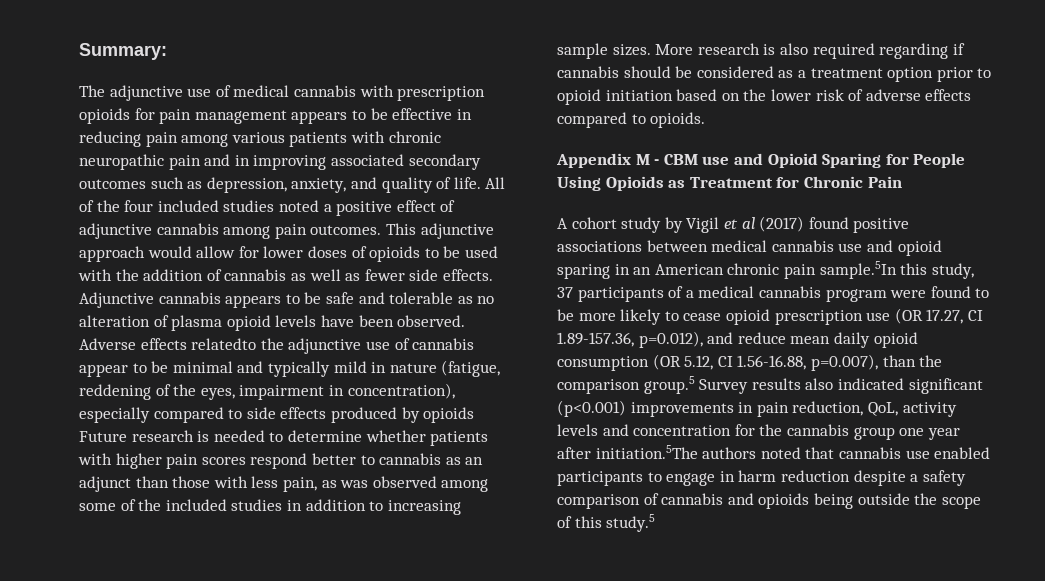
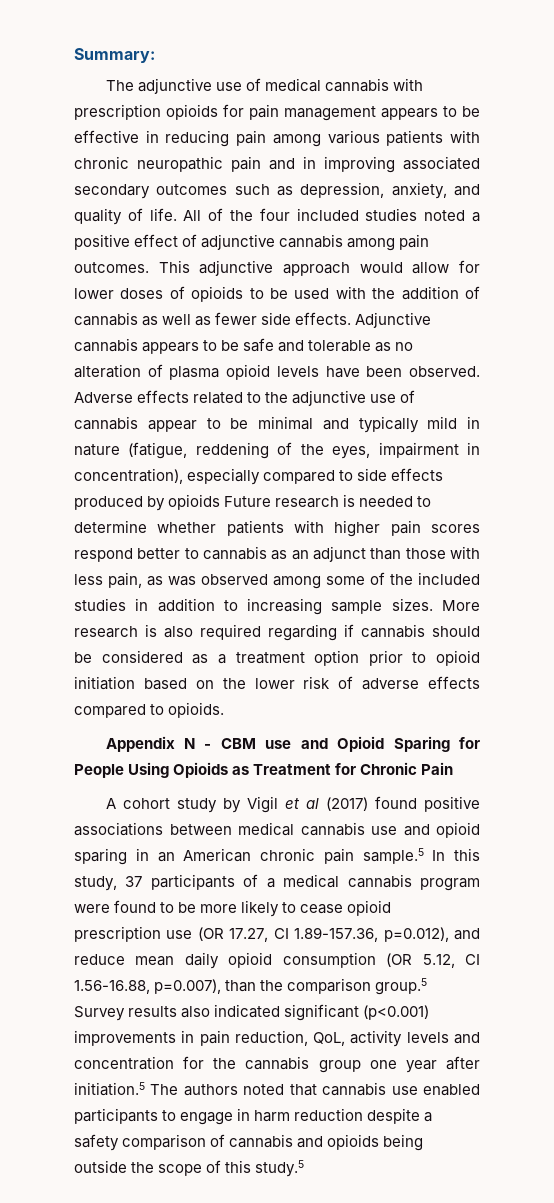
[191,338,257,350] relatedto -> [193,392,262,404] related to
[635,154,650,165] M -> [184,738,196,749] N
[819,261,897,279] sample.5In -> [362,848,446,864] sample.5 In
[595,445,698,459] initiation.5The -> [74,1082,179,1096] initiation.5 The

